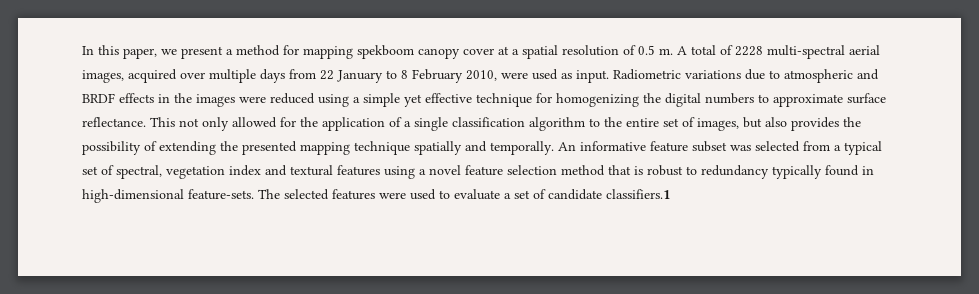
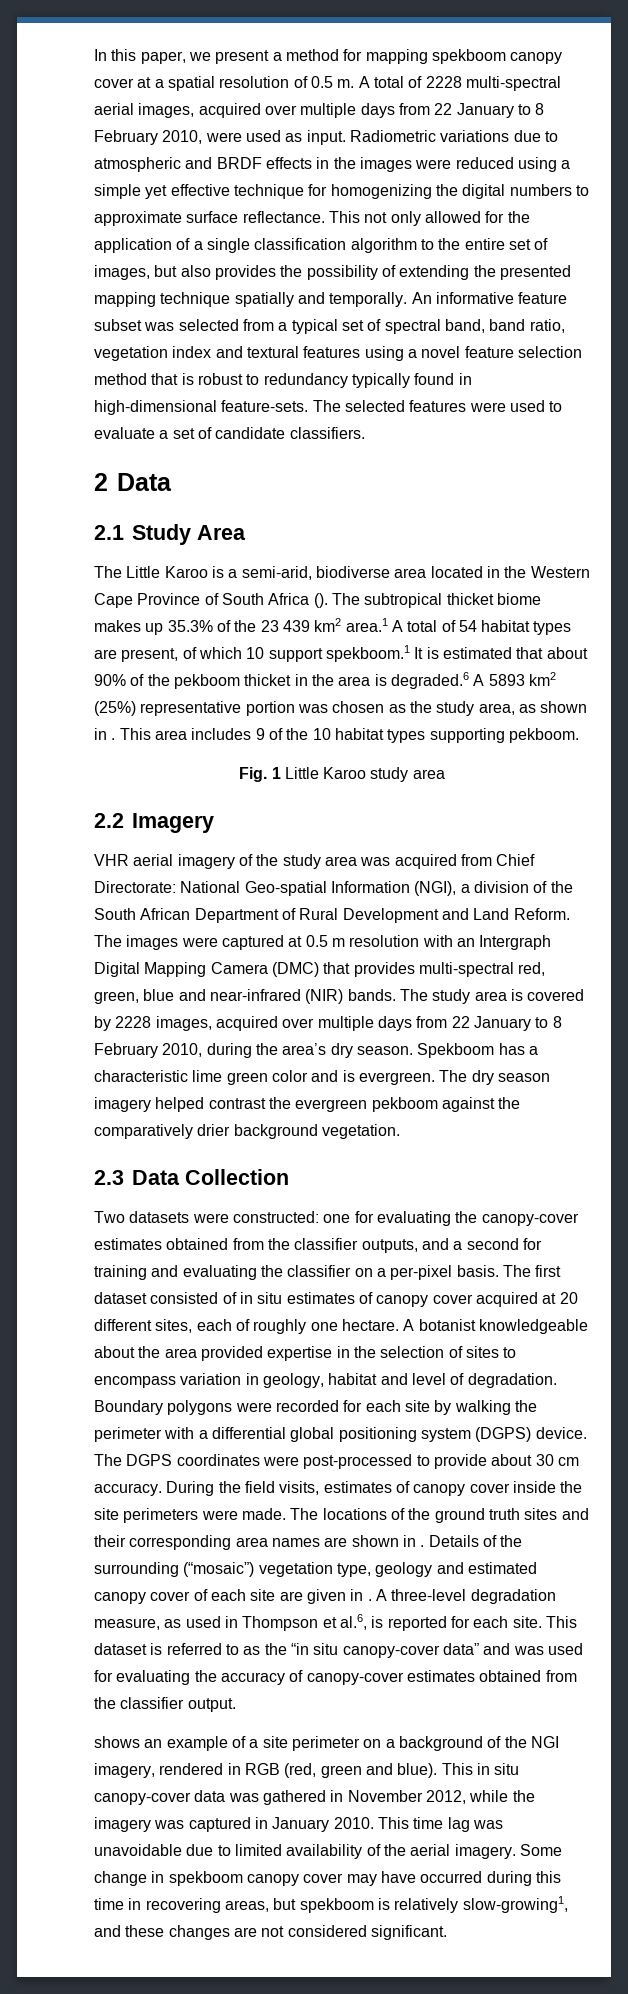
[116,165,162,179] spectral, -> [384,319,565,334] spectral band, band ratio,
[606,189,670,199] classifiers.1 -> [289,427,365,439] [94,473,173,491] [94,524,246,545] [94,566,590,580] [94,593,541,608] [94,618,572,635] [94,645,588,662] [94,672,556,689] [94,701,588,716] [94,728,579,743] [239,767,445,782] [94,813,214,833] [94,854,536,869] [94,881,573,896] [94,908,570,923] [94,935,552,950] [94,962,546,977] [94,989,585,1004] [94,1016,562,1031] [94,1043,538,1058] [94,1070,550,1085] [94,1097,521,1112] [94,1124,400,1139] [94,1169,289,1185] [94,1211,579,1226] [94,1238,542,1253] [94,1265,562,1280] [94,1292,578,1307] [94,1319,588,1334] [94,1346,517,1361] [94,1373,557,1388] [94,1400,537,1415] [94,1427,587,1442] [94,1454,579,1469] [94,1481,583,1496] [94,1508,589,1523] [94,1535,523,1550] [94,1562,537,1577] [94,1589,556,1604] [94,1614,577,1631] [94,1643,583,1658] [94,1670,577,1685] [94,1697,236,1712] [94,1736,559,1751] [94,1763,520,1778] [94,1790,535,1805] [94,1817,503,1832] [94,1844,562,1859] [94,1871,561,1886] [94,1896,568,1913] [94,1925,447,1940] classifiers. // 2 Data // 2.1 Study Area // The Little Karoo is a semi-arid, biodiverse area located in the Western Cape Province of South Africa (). The subtropical thicket biome makes up 35.3% of the 23 439 km2 area.1 A total of 54 habitat types are present, of which 10 support spekboom.1 It is estimated that about 90% of the pekboom thicket in the area is degraded.6 A 5893 km2 (25%) representative portion was chosen as the study area, as shown in . This area includes 9 of the 10 habitat types supporting pekboom. // Fig. 1 Little Karoo study area // 2.2 Imagery // VHR aerial imagery of the study area was acquired from Chief Directorate: National Geo-spatial Information (NGI), a division of the South African Department of Rural Development and Land Reform. The images were captured at 0.5 m resolution with an Intergraph Digital Mapping Camera (DMC) that provides multi-spectral red, green, blue and near-infrared (NIR) bands. The study area is covered by 2228 images, acquired over multiple days from 22 January to 8 February 2010, during the area’s dry season. Spekboom has a characteristic lime green color and is evergreen. The dry season imagery helped contrast the evergreen pekboom against the comparatively drier background vegetation. // 2.3 Data Collection // Two datasets were constructed: one for evaluating the canopy-cover estimates obtained from the classifier outputs, and a second for training and evaluating the classifier on a per-pixel basis. The first dataset consisted of in situ estimates of canopy cover acquired at 20 different sites, each of roughly one hectare. A botanist knowledgeable about the area provided expertise in the selection of sites to encompass variation in geology, habitat and level of degradation. Boundary polygons were recorded for each site by walking the perimeter with a differential global positioning system (DGPS) device. The DGPS coordinates were post-processed to provide about 30 cm accuracy. During the field visits, estimates of canopy cover inside the site perimeters were made. The locations of the ground truth sites and their corresponding area names are shown in . Details of the surrounding (“mosaic”) vegetation type, geology and estimated canopy cover of each site are given in . A three-level degradation measure, as used in Thompson et al.6, is reported for each site. This dataset is referred to as the “in situ canopy-cover data” and was used for evaluating the accuracy of canopy-cover estimates obtained from the classifier output. // shows an example of a site perimeter on a background of the NGI imagery, rendered in RGB (red, green and blue). This in situ canopy-cover data was gathered in November 2012, while the imagery was captured in January 2010. This time lag was unavoidable due to limited availability of the aerial imagery. Some change in spekboom canopy cover may have occurred during this time in recovering areas, but spekboom is relatively slow-growing1, and these changes are not considered significant.

